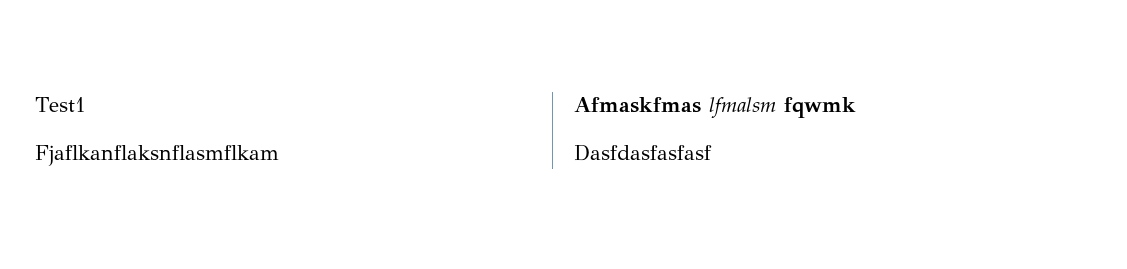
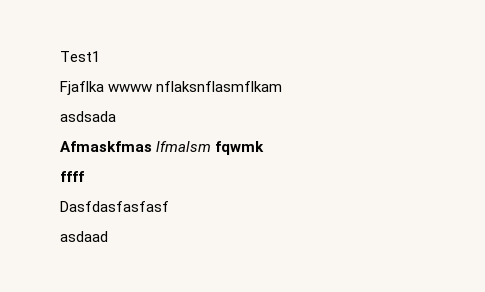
[35,145,279,166] Fjaflkanflaksnflasmflkam -> [60,81,283,95] [60,111,116,122] Fjaflka wwww nflaksnflasmflkam // asdsada
(856, 107) none -> [60,171,84,182] // ffff
(712, 152) none -> [60,231,108,242] // asdaad

